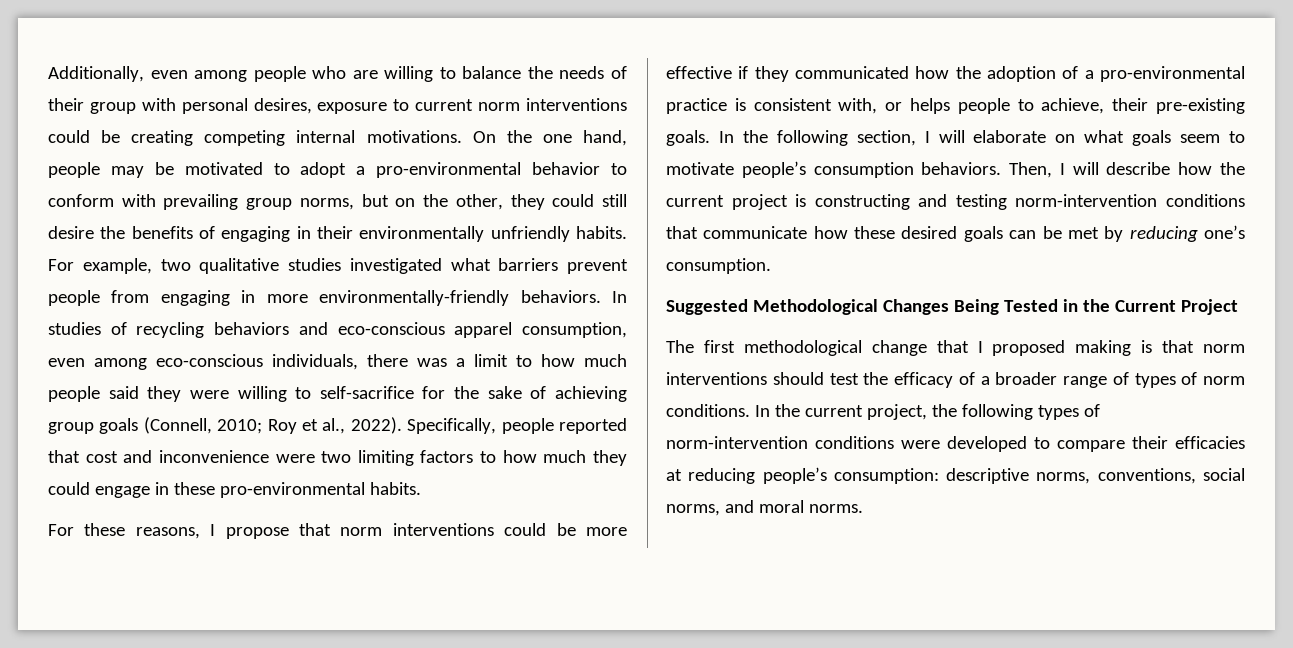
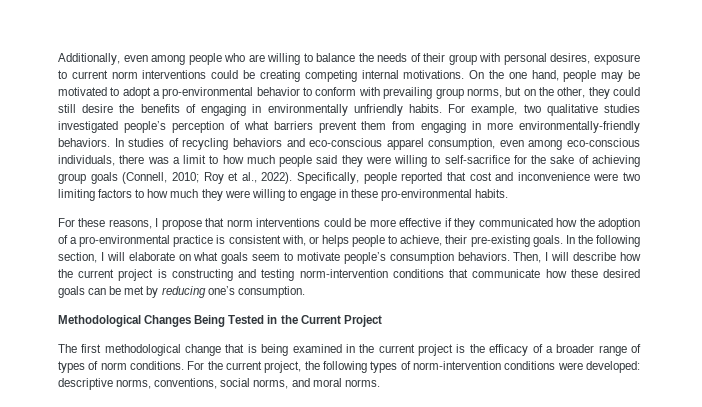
[316,226,353,239] their -> (262, 108) none
(442, 266) none -> [123,121,240,133] people’s perception of
[48,290,100,306] people -> [361,121,387,130] them
[48,482,90,495] could -> [224,189,297,201] were willing to
[666,299,748,315] Suggested -> (305, 292) none
[977,340,1245,356] [666,372,859,385] I proposed making is that norm interventions should test -> [247,344,466,356] is being examined in the current project is
[754,405,770,417] In -> [187,361,205,370] For
[947,436,1245,452] [666,467,939,484] developed to compare their efficacies at reducing people’s consumption: -> [585,361,640,373] developed:

